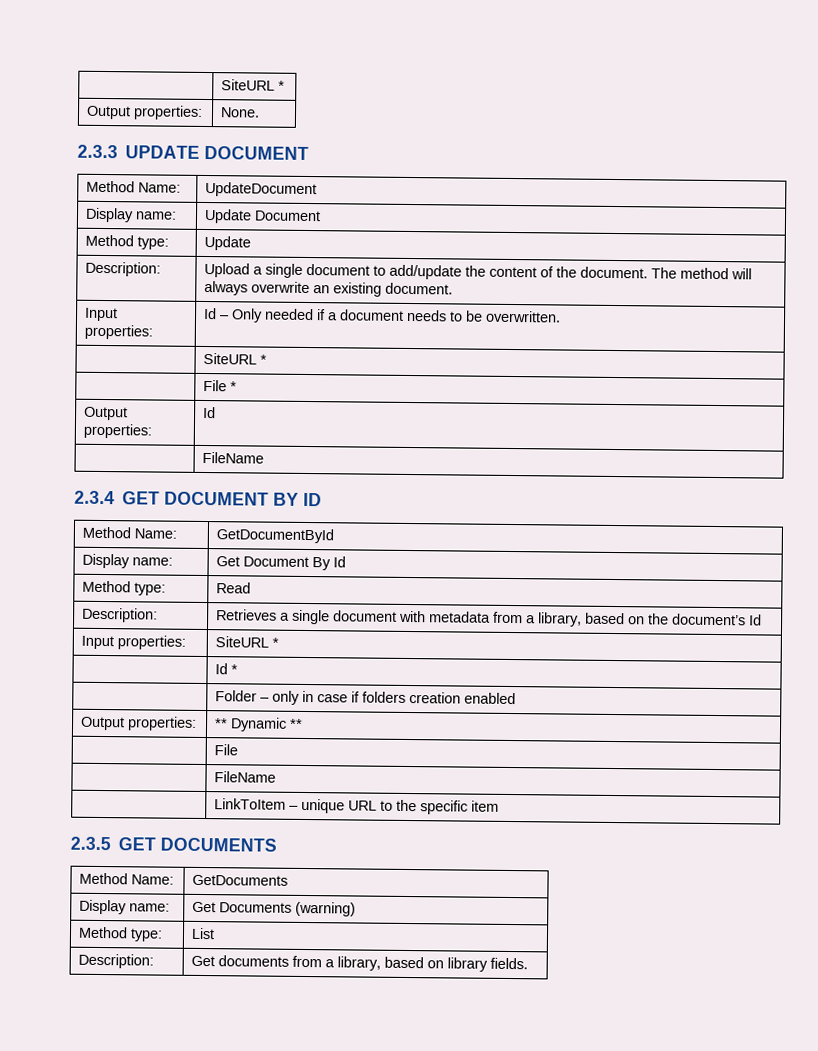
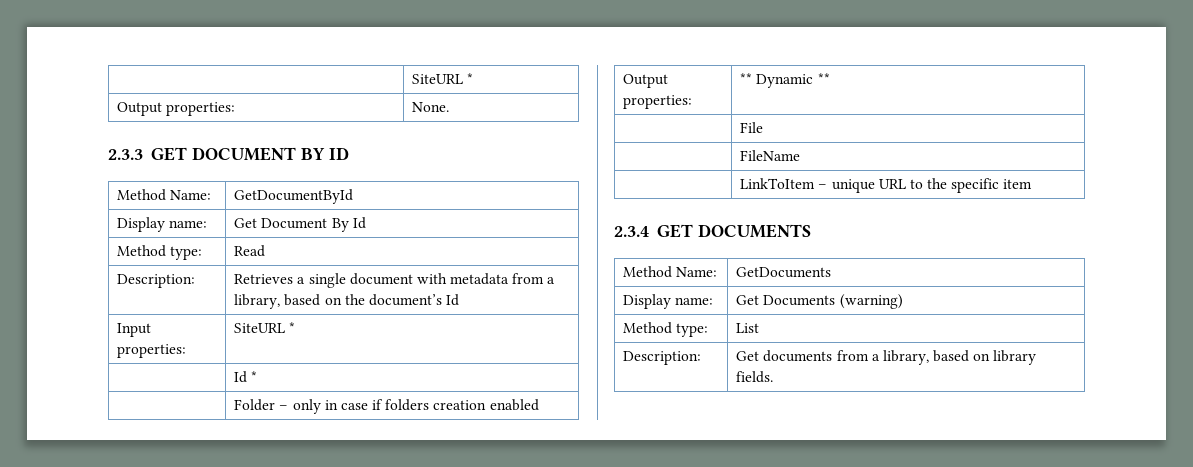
[125,145,309,161] [85,180,181,193] [204,181,317,198] [84,207,177,223] [203,208,321,224] [84,234,169,250] [203,235,251,251] [84,261,161,277] [203,262,752,280] [203,280,453,297] [83,307,118,322] [83,324,153,340] [203,307,561,323] [202,352,267,365] [202,379,237,392] [83,406,128,421] [82,423,152,439] [202,406,216,419] [201,451,264,464] [74,490,115,505] UPDATE DOCUMENT // Method Name: | UpdateDocument // Display name: | Update Document // Method type: | Update // Description: | Upload a single document to add/update the content of the document. The method will always overwrite an existing document. // Input properties: | Id – Only needed if a document needs to be overwritten. // | SiteURL * // | File * // Output properties: | Id // | FileName // 2.3.4 -> (143, 154) none
[70,836,111,851] 2.3.5 -> [614,226,649,237] 2.3.4

